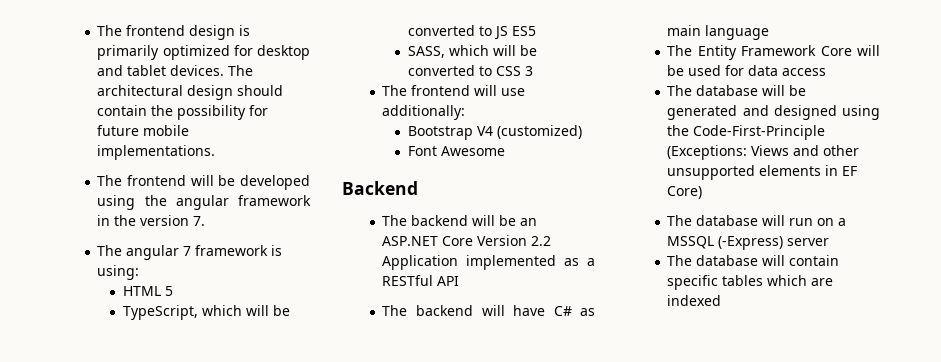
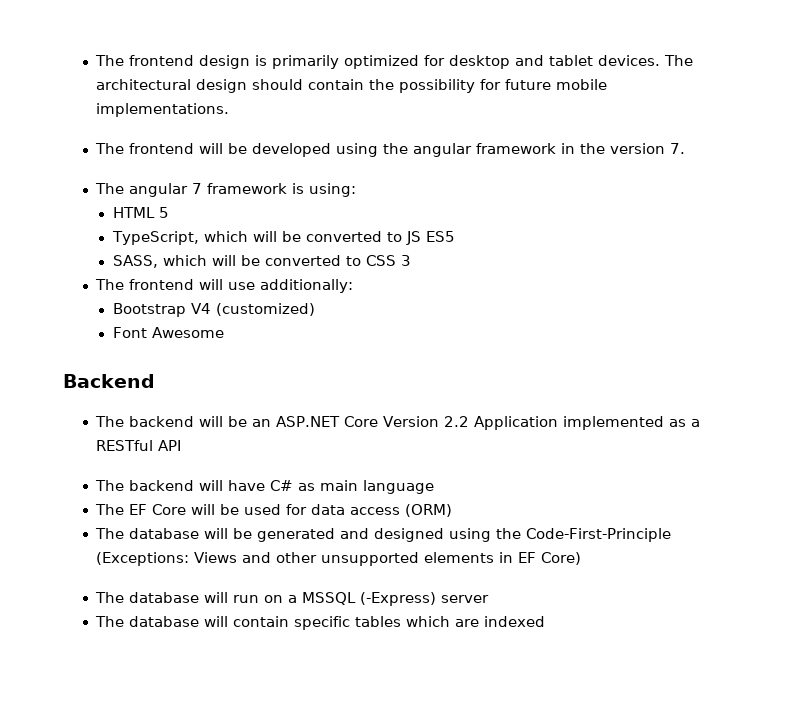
[697,45,817,60] Entity Framework -> [129,504,148,515] EF
(827, 72) none -> [405,504,453,517] (ORM)

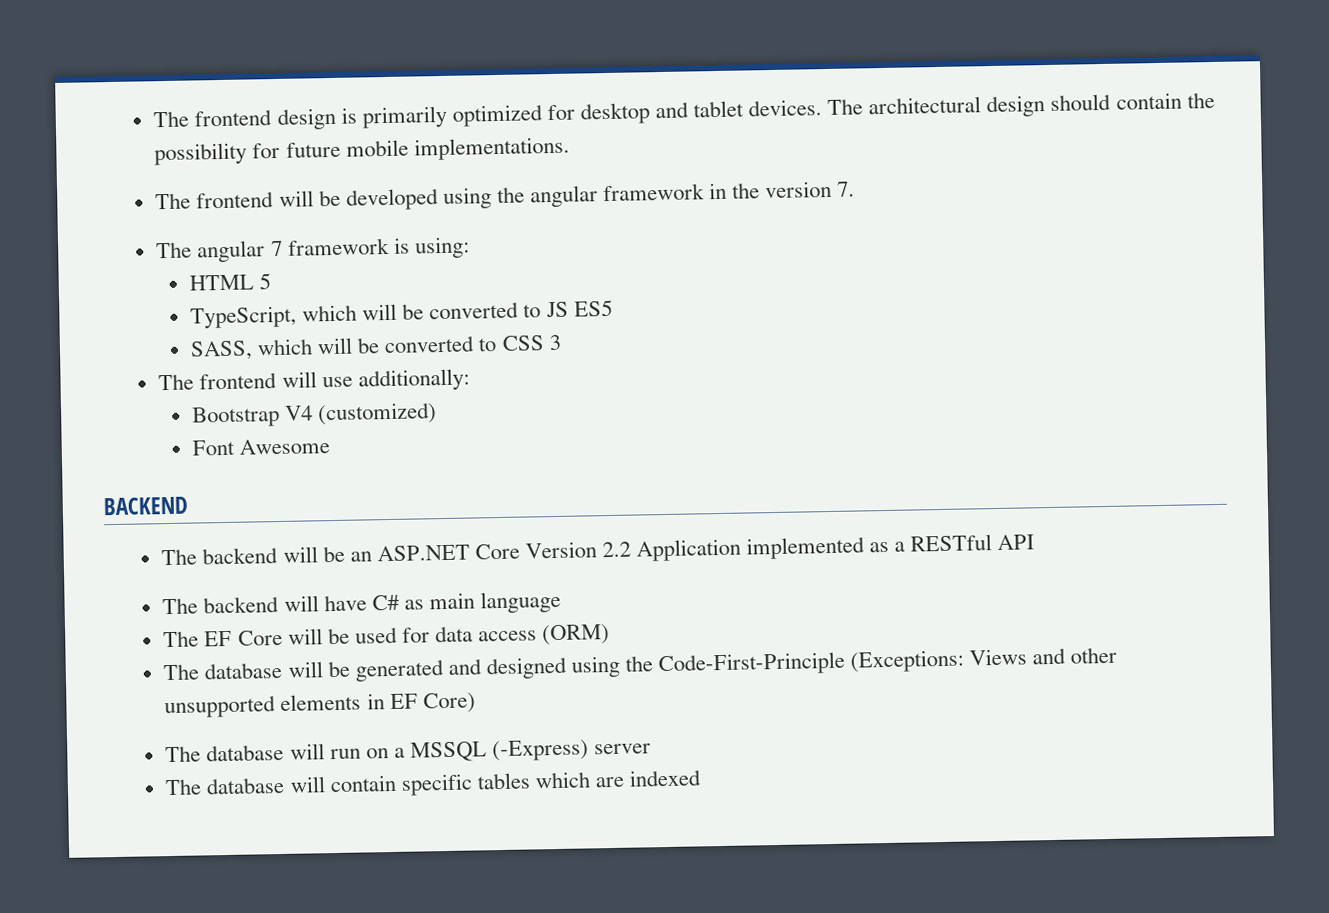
[63,374,155,388] Backend -> [103,496,188,516] BACKEND

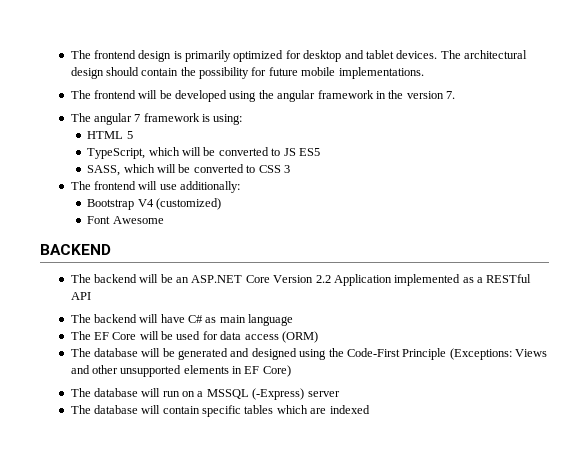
[658,651,846,677] Code-First-Principle -> [346,348,447,360] Code-First Principle

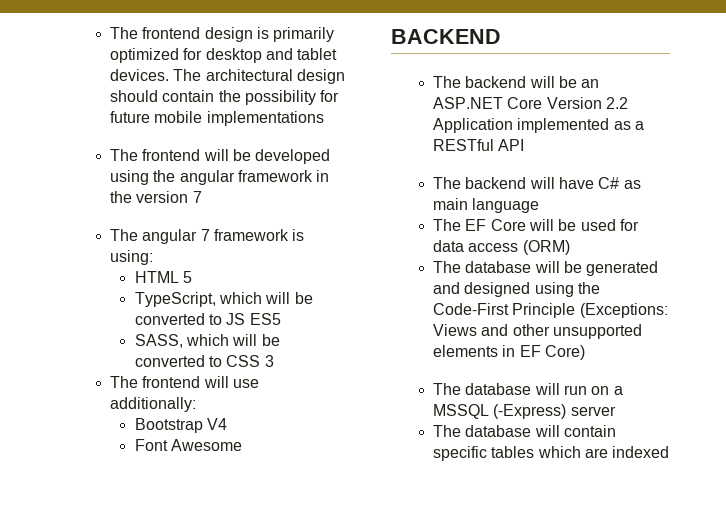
[338,67,424,79] implementations. -> [206,111,324,126] implementations
[446,91,456,99] 7. -> [192,191,202,203] 7
[156,198,222,210] (customized) -> (228, 424) none

